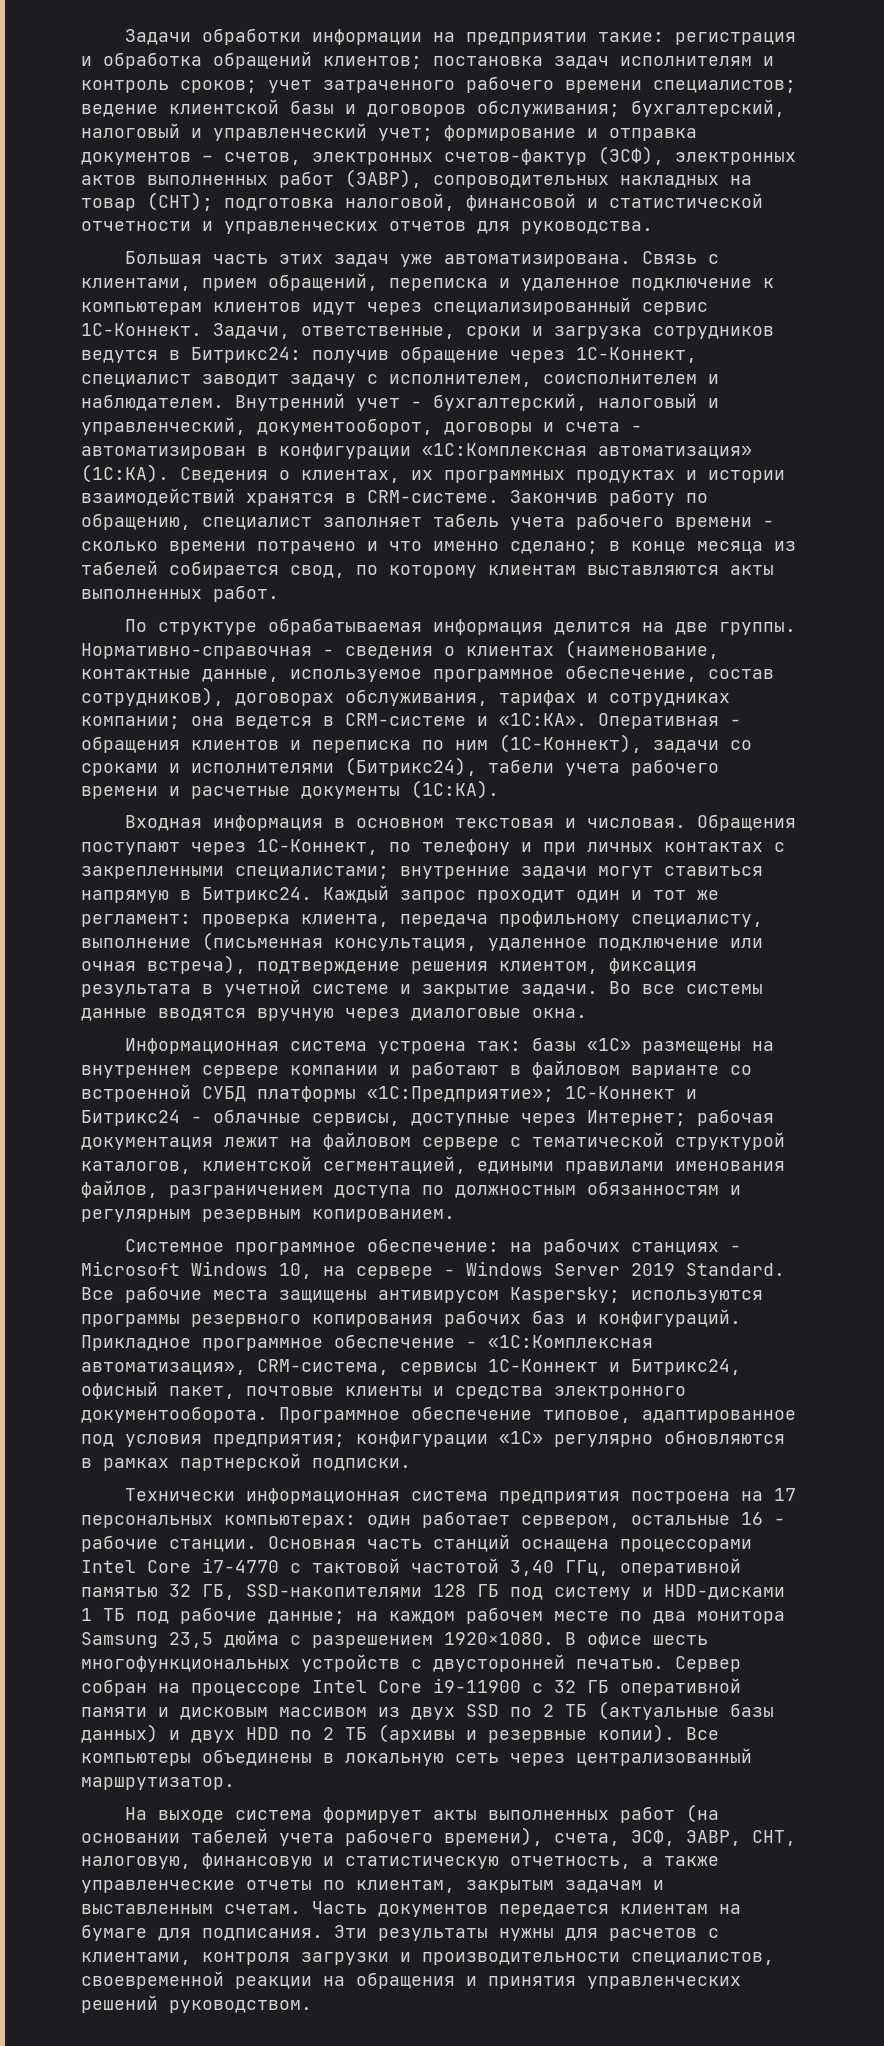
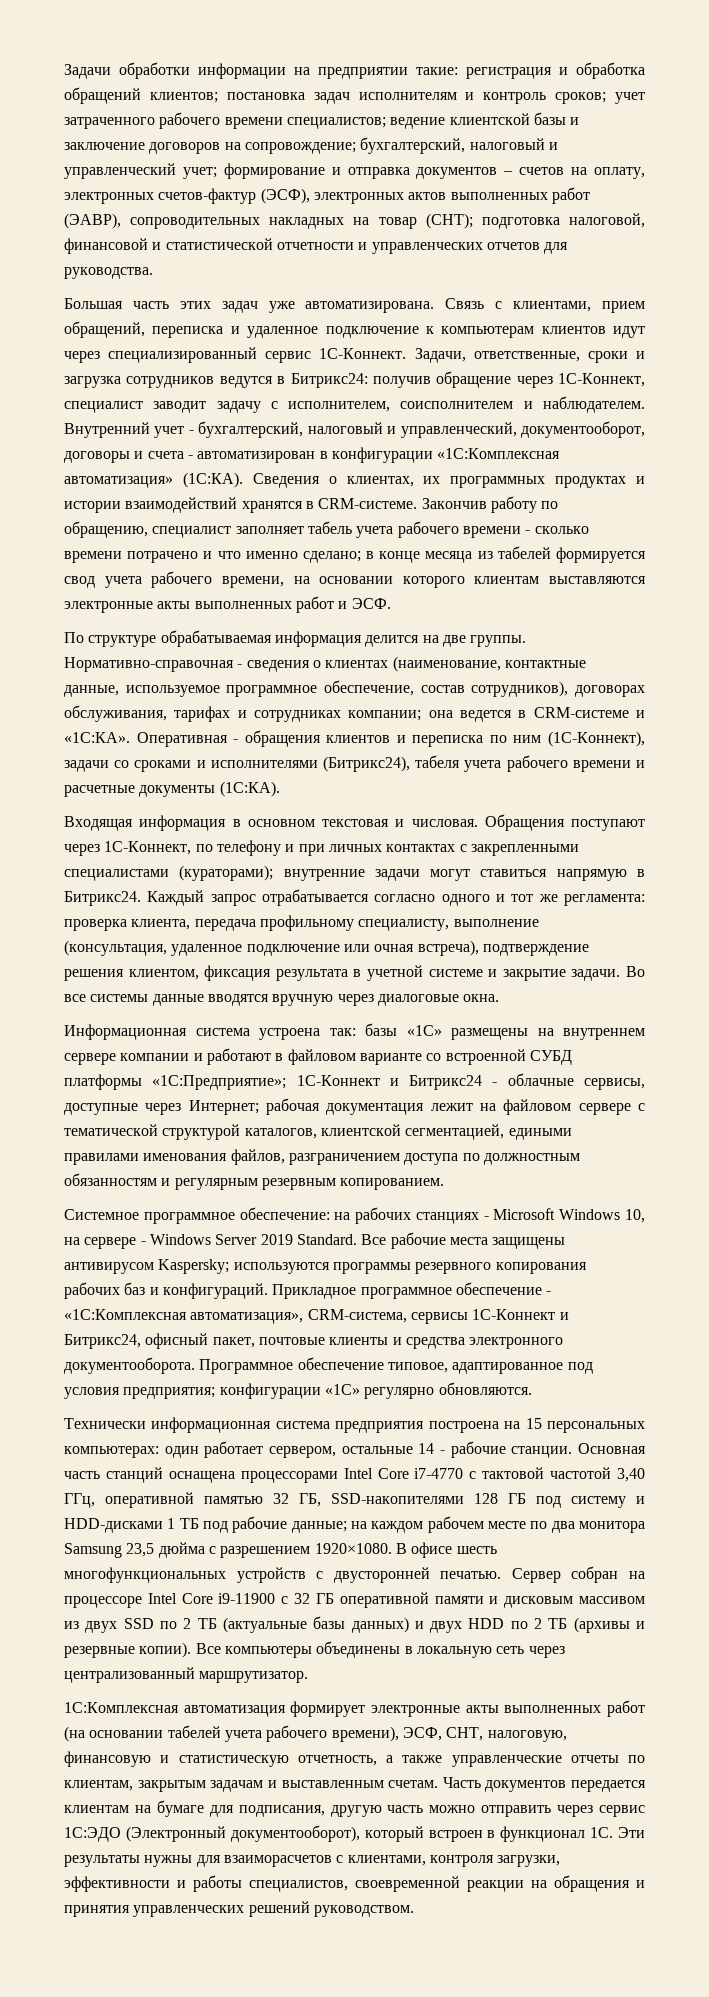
[367,100,620,117] договоров обслуживания; -> [64,142,356,154] заключение договоров на сопровождение;
[224,152,301,165] счетов, -> [519,167,646,179] счетов на оплату,
[169,561,477,578] собирается свод, по которому -> [556,547,646,563] [64,571,465,588] формируется свод учета рабочего времени, на основании которого
[730,565,774,575] [81,585,279,602] акты выполненных работ. -> [64,596,391,613] электронные акты выполненных работ и ЭСФ.
[488,759,554,773] табели -> [415,755,461,768] табеля
[124,815,202,831] Входная -> [64,816,133,831] Входящая
[235,866,389,879] специалистами; -> [64,865,274,881] специалистами (кураторами);
[477,890,620,903] проходит один -> [262,889,490,906] отрабатывается согласно одного
[81,914,191,927] регламент: -> [563,894,645,906] регламента:
[202,932,477,951] (письменная консультация, -> [64,940,167,956] (консультация,
[664,1430,785,1444] [81,1453,411,1471] обновляются в рамках партнерской подписки. -> [438,1382,532,1395] обновляются.
[773,1488,796,1501] 17 -> [525,1418,542,1429] 15
[741,1512,763,1525] 16 -> [418,1443,435,1454] 14
[124,1807,422,1823] На выходе система формирует -> [64,1701,461,1717] 1С:Комплексная автоматизация формирует электронные
[554,1829,741,1846] счета, ЭСФ, ЭАВР, -> [402,1727,442,1741] ЭСФ,
[202,1928,323,1941] подписания. -> [238,1805,645,1817] [64,1825,614,1842] подписания, другую часть можно отправить через сервис 1С:ЭДО (Электронный документооборот), который встроен в функционал 1С.
[609,1928,697,1941] расчетов -> [223,1855,332,1867] взаиморасчетов
[301,1952,620,1965] загрузки и производительности -> [497,1855,561,1867] [64,1875,242,1892] загрузки, эффективности и работы

